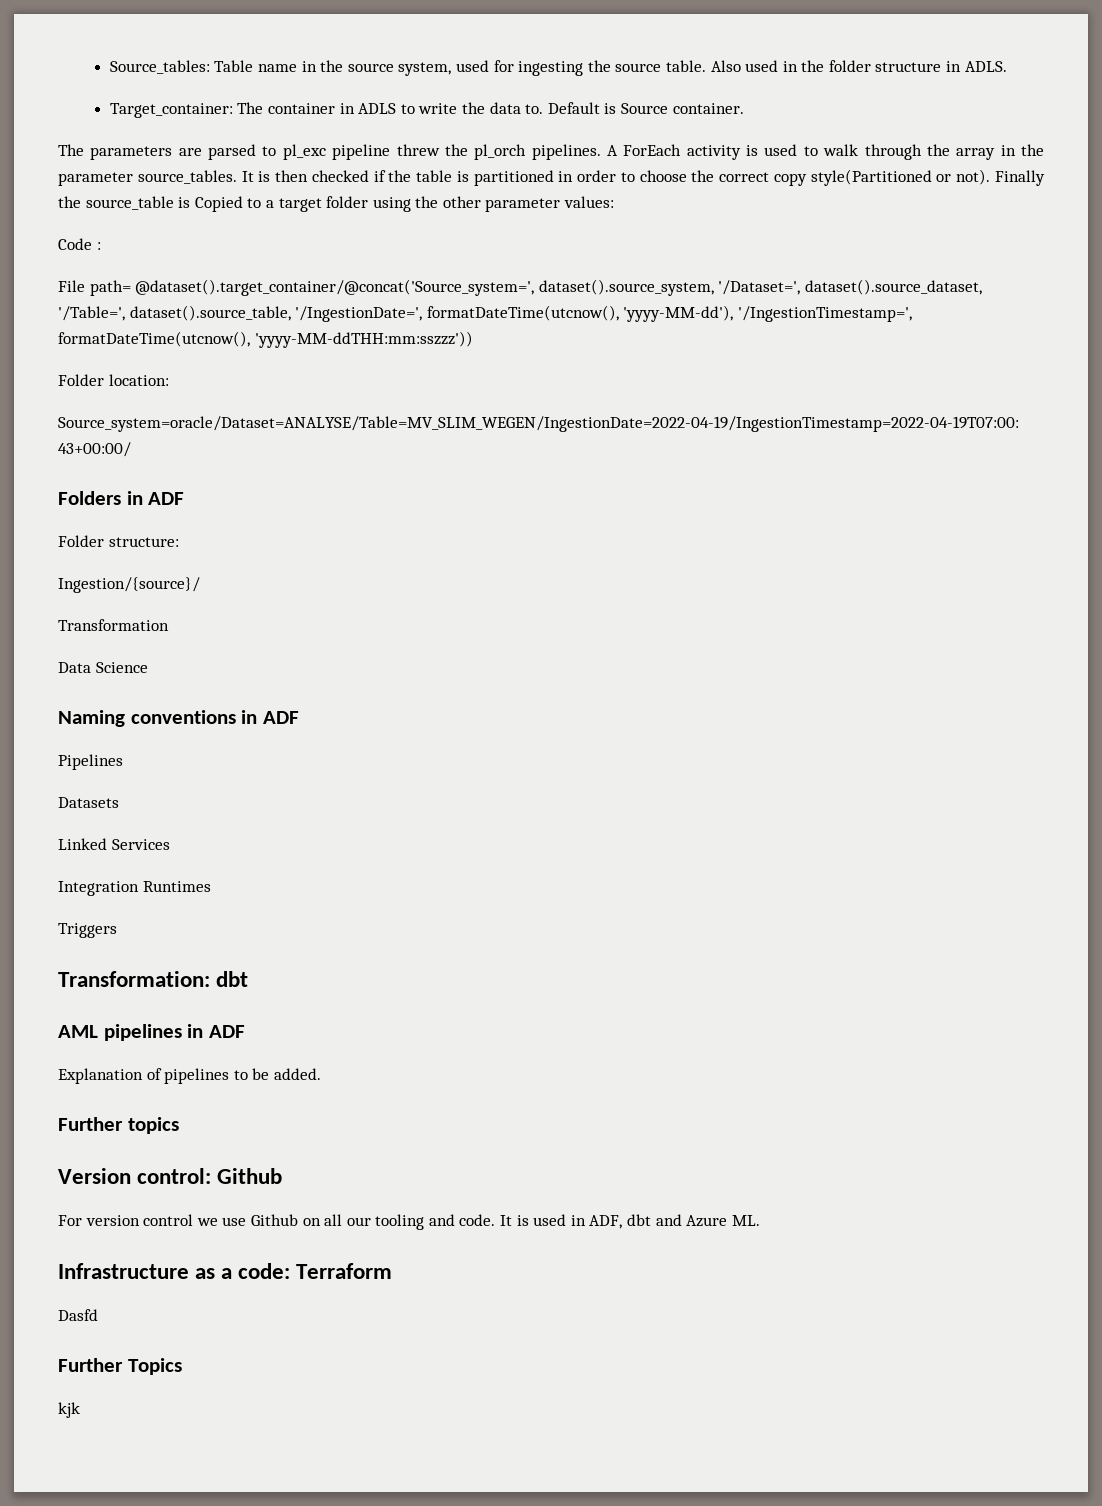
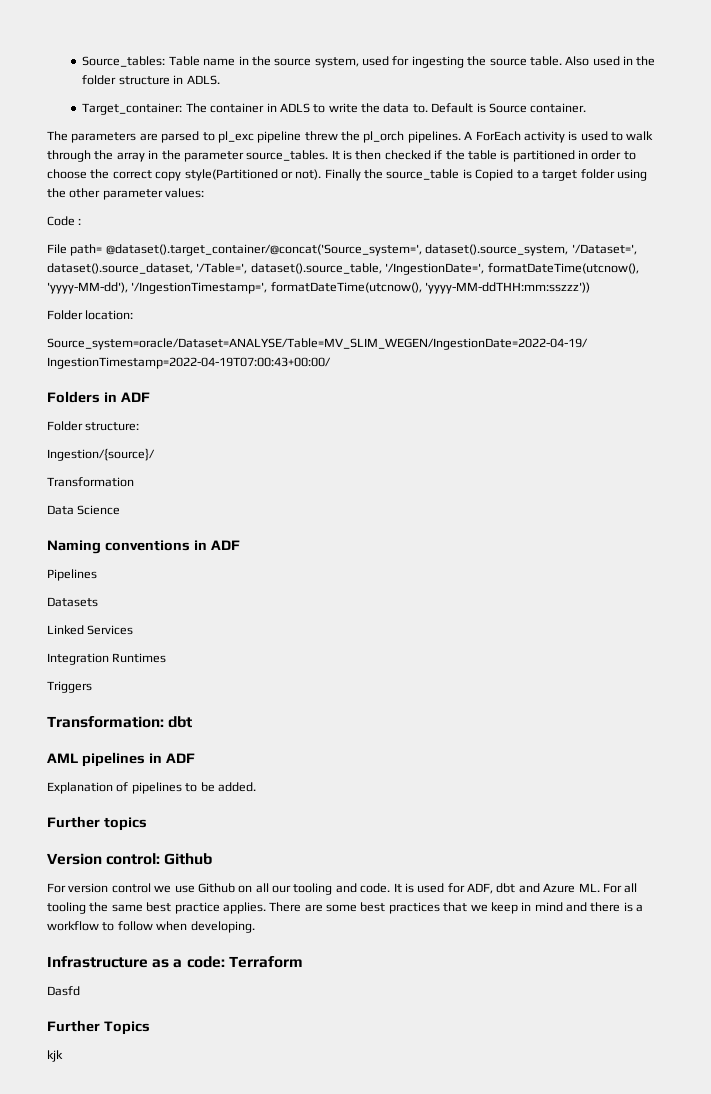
[570,1215,586,1226] in -> [447,883,465,893] for
(760, 1220) none -> [602,883,638,893] [47,902,644,914] [47,921,255,933] For all tooling the same best practice applies. There are some best practices that we keep in mind and there is a workflow to follow when developing.

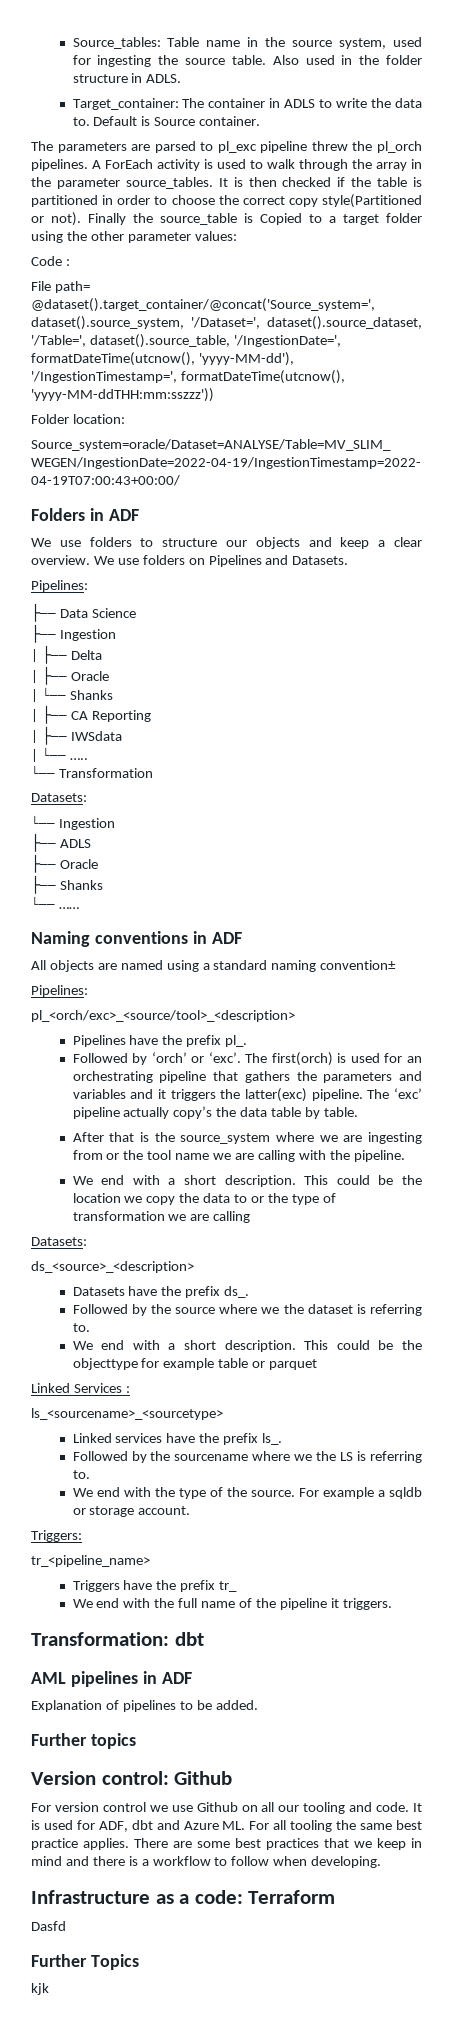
[47,421,140,431] [47,448,155,461] [47,477,134,487] [47,505,121,515] [47,540,240,554] [47,569,97,581] [47,597,98,607] [47,625,134,635] [47,653,167,665] [47,681,92,693] Folder structure: // Ingestion/{source}/ // Transformation // Data Science // Naming conventions in ADF // Pipelines // Datasets // Linked Services // Integration Runtimes // Triggers -> [31,537,423,549] [31,555,349,567] [31,580,88,592] [31,603,136,622] [31,624,116,643] [31,645,102,664] [31,666,109,685] [31,687,113,702] [31,705,151,724] [31,726,122,745] [31,747,88,762] [31,765,153,778] [31,793,87,802] [31,815,115,830] [31,833,91,852] [31,854,98,873] [31,875,103,894] [31,896,79,909] [31,931,242,947] [31,960,397,972] [31,985,88,997] [31,1010,295,1022] [72,1035,248,1047] [72,1052,422,1066] [72,1071,422,1083] [72,1088,422,1102] [72,1106,358,1119] [72,1132,422,1144] [72,1150,405,1162] [72,1175,423,1187] [72,1193,336,1205] [72,1211,251,1223] [31,1237,87,1246] [31,1261,194,1273] [72,1286,250,1298] [72,1304,422,1316] [72,1323,90,1332] [72,1340,423,1352] [72,1358,318,1370] [31,1383,130,1393] [31,1408,223,1420] [72,1433,283,1445] [72,1451,422,1463] [72,1470,90,1479] [72,1487,422,1499] [72,1506,191,1517] [31,1530,82,1542] [31,1555,150,1567] [72,1580,238,1592] [72,1598,392,1610] We use folders to structure our objects and keep a clear overview. We use folders on Pipelines and Datasets. // Pipelines: // ├── Data Science // ├── Ingestion // | ├── Delta // | ├── Oracle // | └── Shanks // | ├── CA Reporting // | ├── IWSdata // | └── ….. // └── Transformation // Datasets: // └── Ingestion // ├── ADLS // ├── Oracle // ├── Shanks // └── …… // Naming conventions in ADF // All objects are named using a standard naming convention± // Pipelines: // pl_<orch/exc>_<source/tool>_<description> // Pipelines have the prefix pl_. // Followed by ‘orch’ or ‘exc’. The first(orch) is used for an orchestrating pipeline that gathers the parameters and variables and it triggers the latter(exc) pipeline. The ‘exc’ pipeline actually copy’s the data table by table. // After that is the source_system where we are ingesting from or the tool name we are calling with the pipeline. // We end with a short description. This could be the location we copy the data to or the type of transformation we are calling // Datasets: // ds_<source>_<description> // Datasets have the prefix ds_. // Followed by the source where we the dataset is referring to. // We end with a short description. This could be the objecttype for example table or parquet // Linked Services : // ls_<sourcename>_<sourcetype> // Linked services have the prefix ls_. // Followed by the sourcename where we the LS is referring to. // We end with the type of the source. For example a sqldb or storage account. // Triggers: // tr_<pipeline_name> // Triggers have the prefix tr_ // We end with the full name of the pipeline it triggers.

